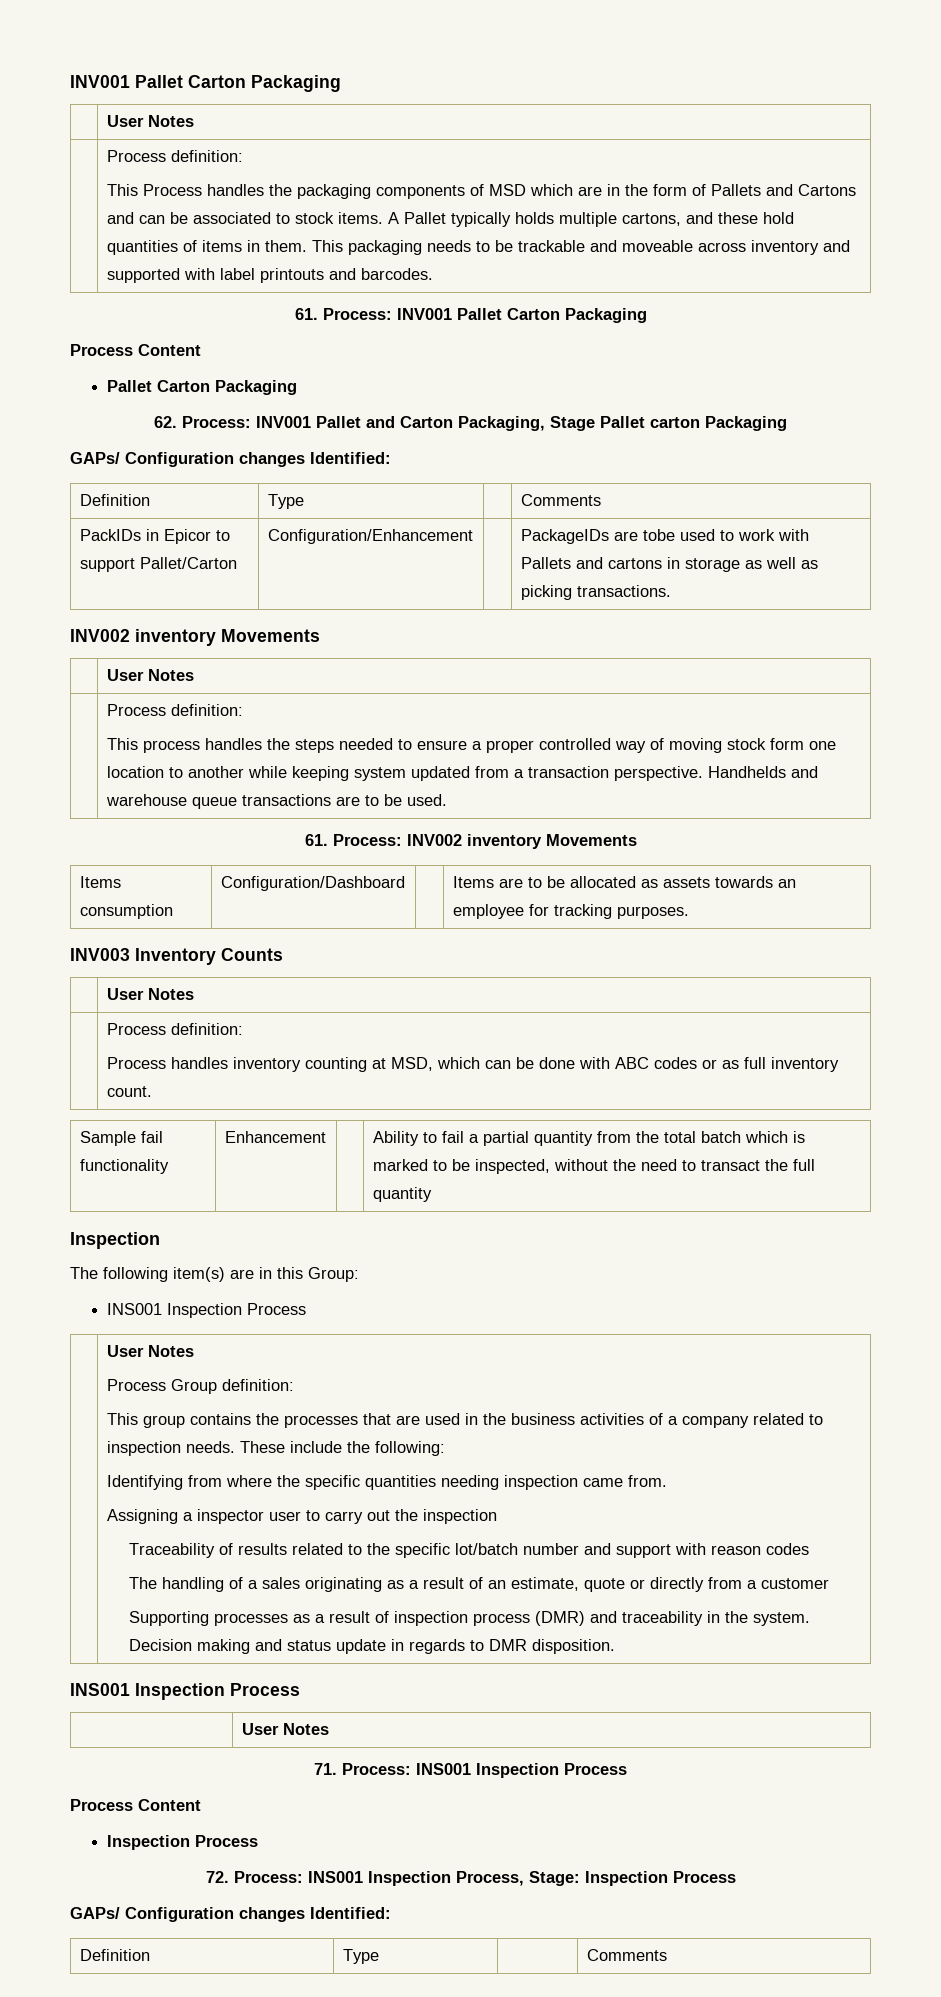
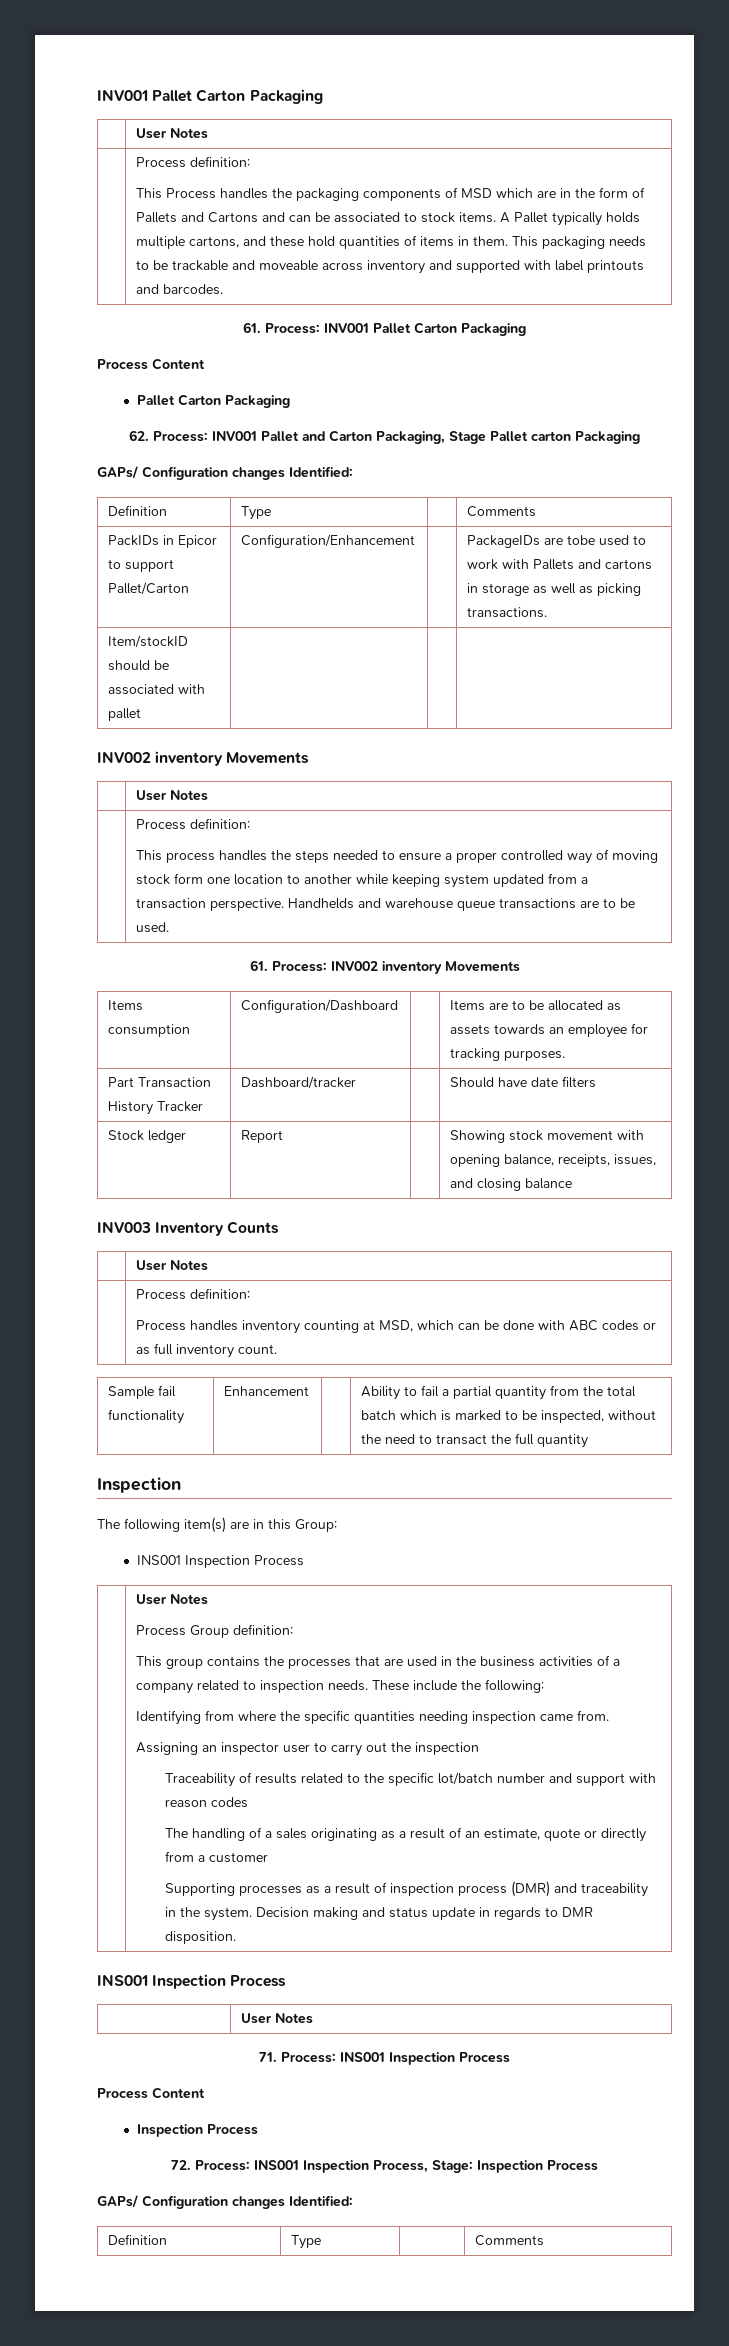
(671, 591) none -> [107,635,188,648] [107,660,169,671] [107,684,205,695] [107,708,141,721] // Item/stockID should be associated with pallet | | |
(689, 912) none -> [107,1077,211,1088] [107,1101,203,1115] [240,1076,356,1089] [449,1076,596,1088] [107,1130,186,1143] [240,1130,283,1143] [449,1130,644,1143] [449,1154,656,1167] [449,1178,572,1191] // Part Transaction History Tracker | Dashboard/tracker | | Should have date filters // Stock ledger | Report | | Showing stock movement with opening balance, receipts, issues, and closing balance
[182,1512,193,1521] a -> [201,1745,217,1752] an

